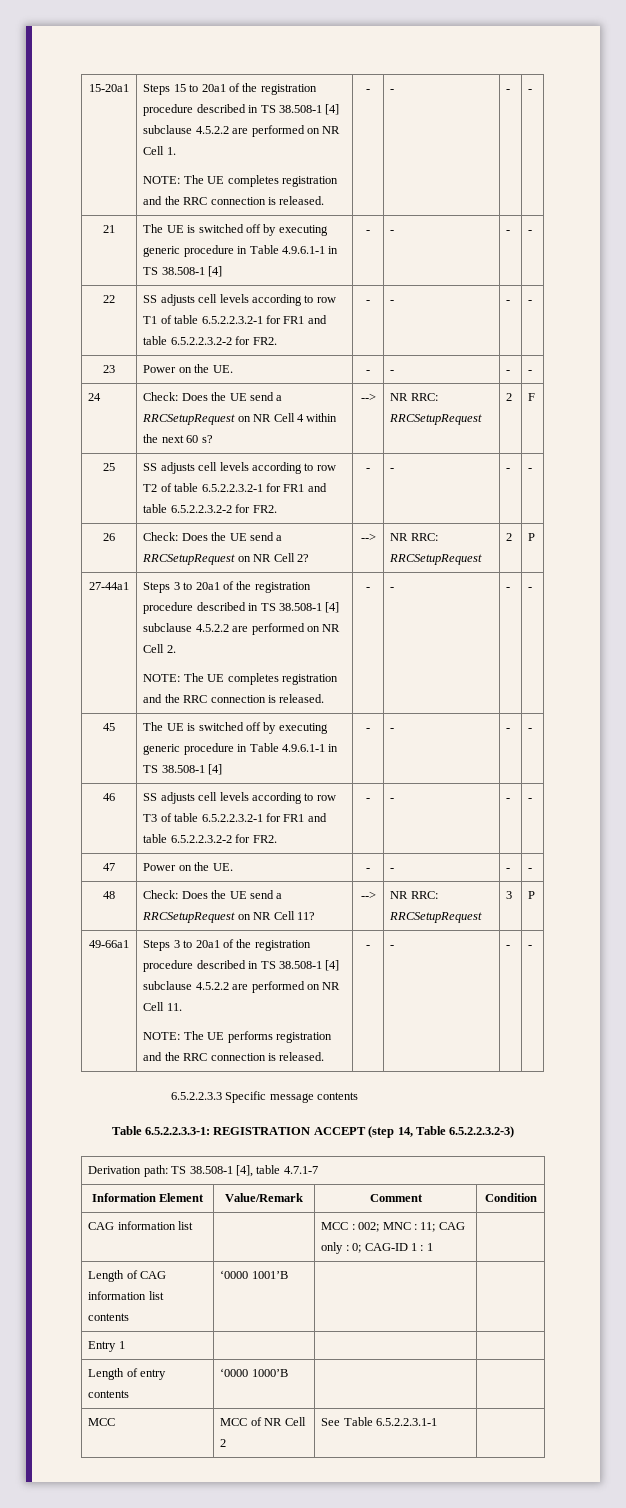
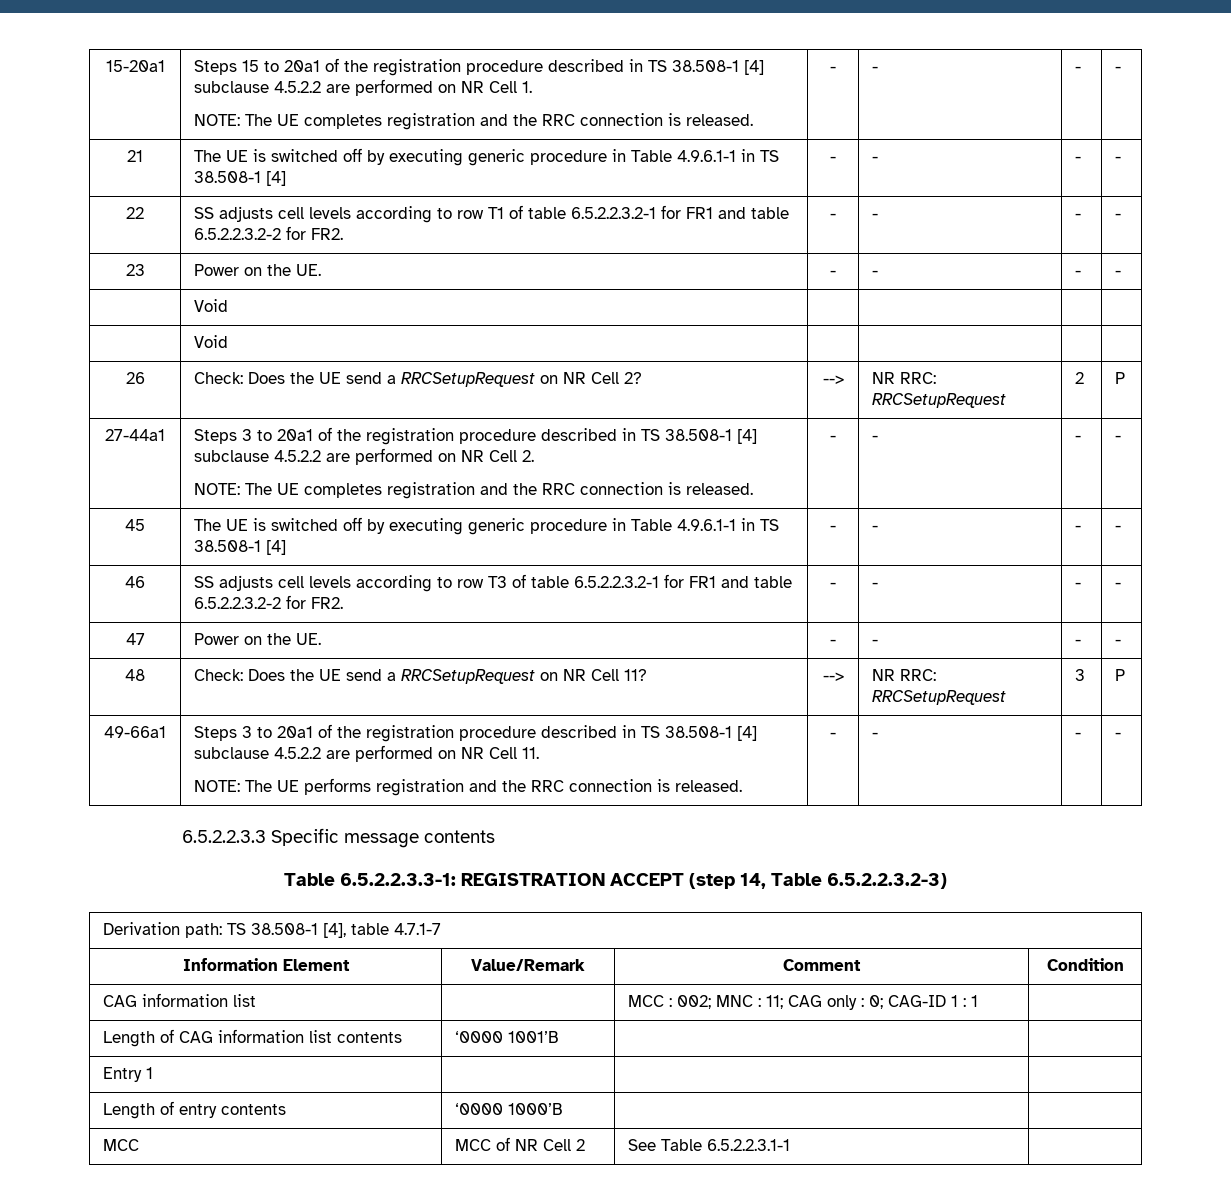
[88,393,102,401] [143,392,283,401] [142,413,338,425] [143,434,213,443] [360,393,376,401] [390,393,438,401] [389,414,483,425] [506,393,513,401] [528,393,536,401] [103,463,115,471] [143,462,336,474] [143,483,327,492] [143,504,277,513] [366,468,370,471] [390,468,395,471] [506,468,511,471] [528,468,533,471] 24 | Check: Does the UE send a RRCSetupRequest on NR Cell 4 within the next 60 s? | --> | NR RRC: RRCSetupRequest | 2 | F // 25 | SS adjusts cell levels according to row T2 of table 6.5.2.2.3.2-1 for FR1 and table 6.5.2.2.3.2-2 for FR2. | - | - | - | - -> [194,299,229,312] [194,335,229,348] | Void | | | | // | Void | | | |

